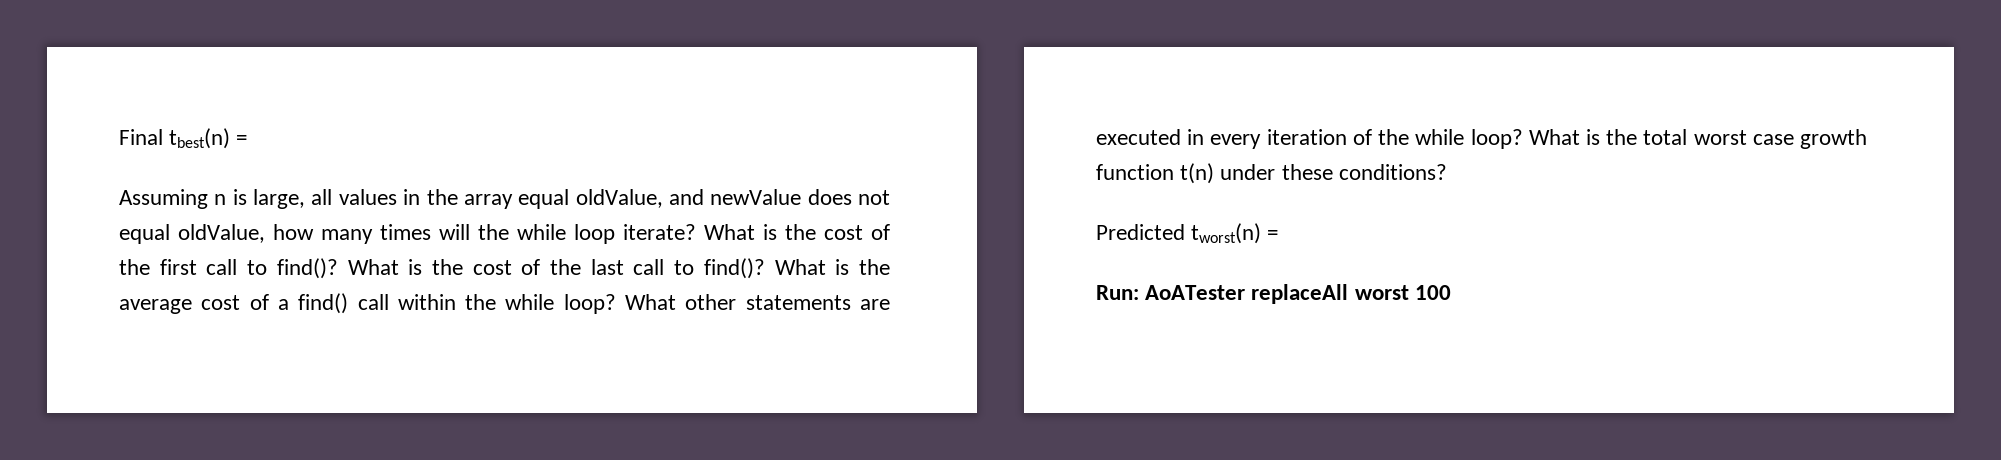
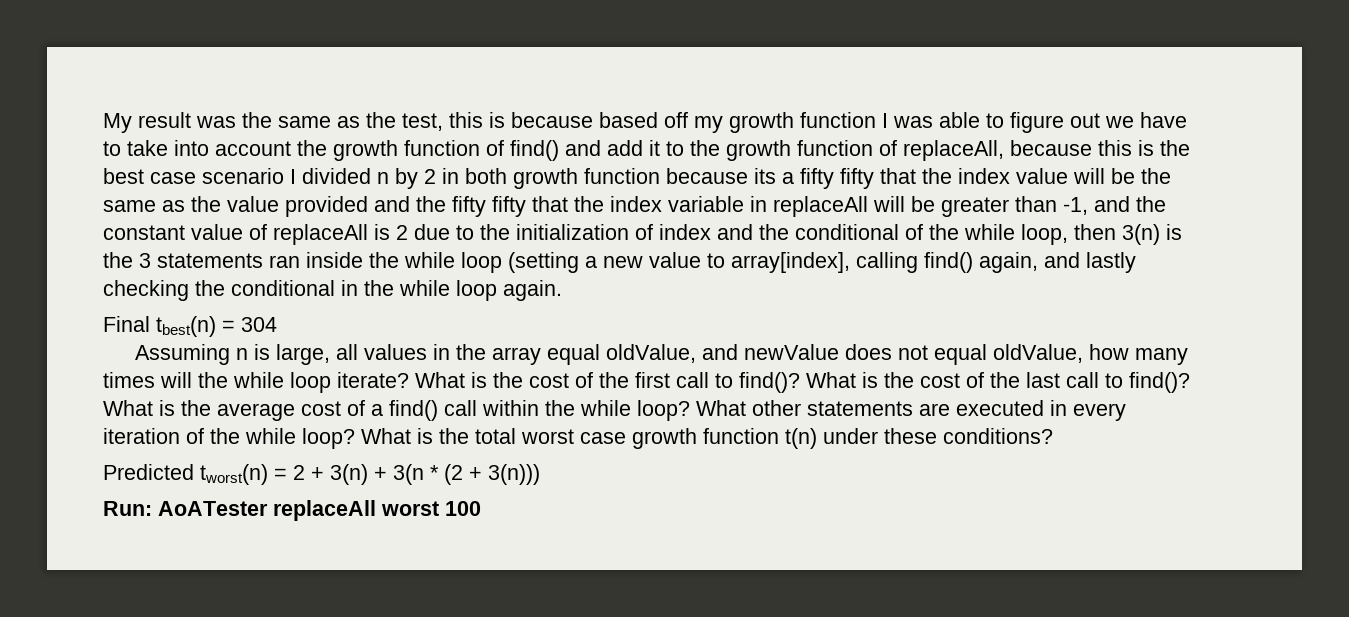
(119, 137) none -> [103,112,1187,133] [103,140,1190,161] [103,168,1171,189] [103,196,1166,217] [103,224,1182,245] [103,252,1136,273] [103,280,562,301] My result was the same as the test, this is because based off my growth function I was able to figure out we have to take into account the growth function of find() and add it to the growth function of replaceAll, because this is the best case scenario I divided n by 2 in both growth function because its a fifty fifty that the index value will be the same as the value provided and the fifty fifty that the index variable in replaceAll will be greater than -1, and the constant value of replaceAll is 2 due to the initialization of index and the conditional of the while loop, then 3(n) is the 3 statements ran inside the while loop (setting a new value to array[index], calling find() again, and lastly checking the conditional in the while loop again. //
(248, 140) none -> [241,317,277,332] 304
(1279, 235) none -> [293,464,540,485] 2 + 3(n) + 3(n * (2 + 3(n)))

